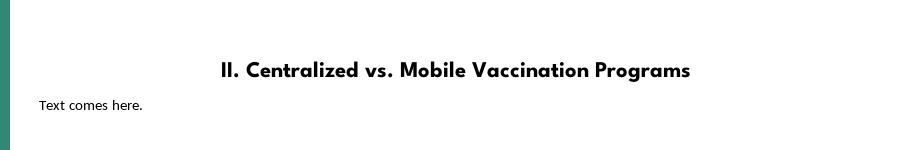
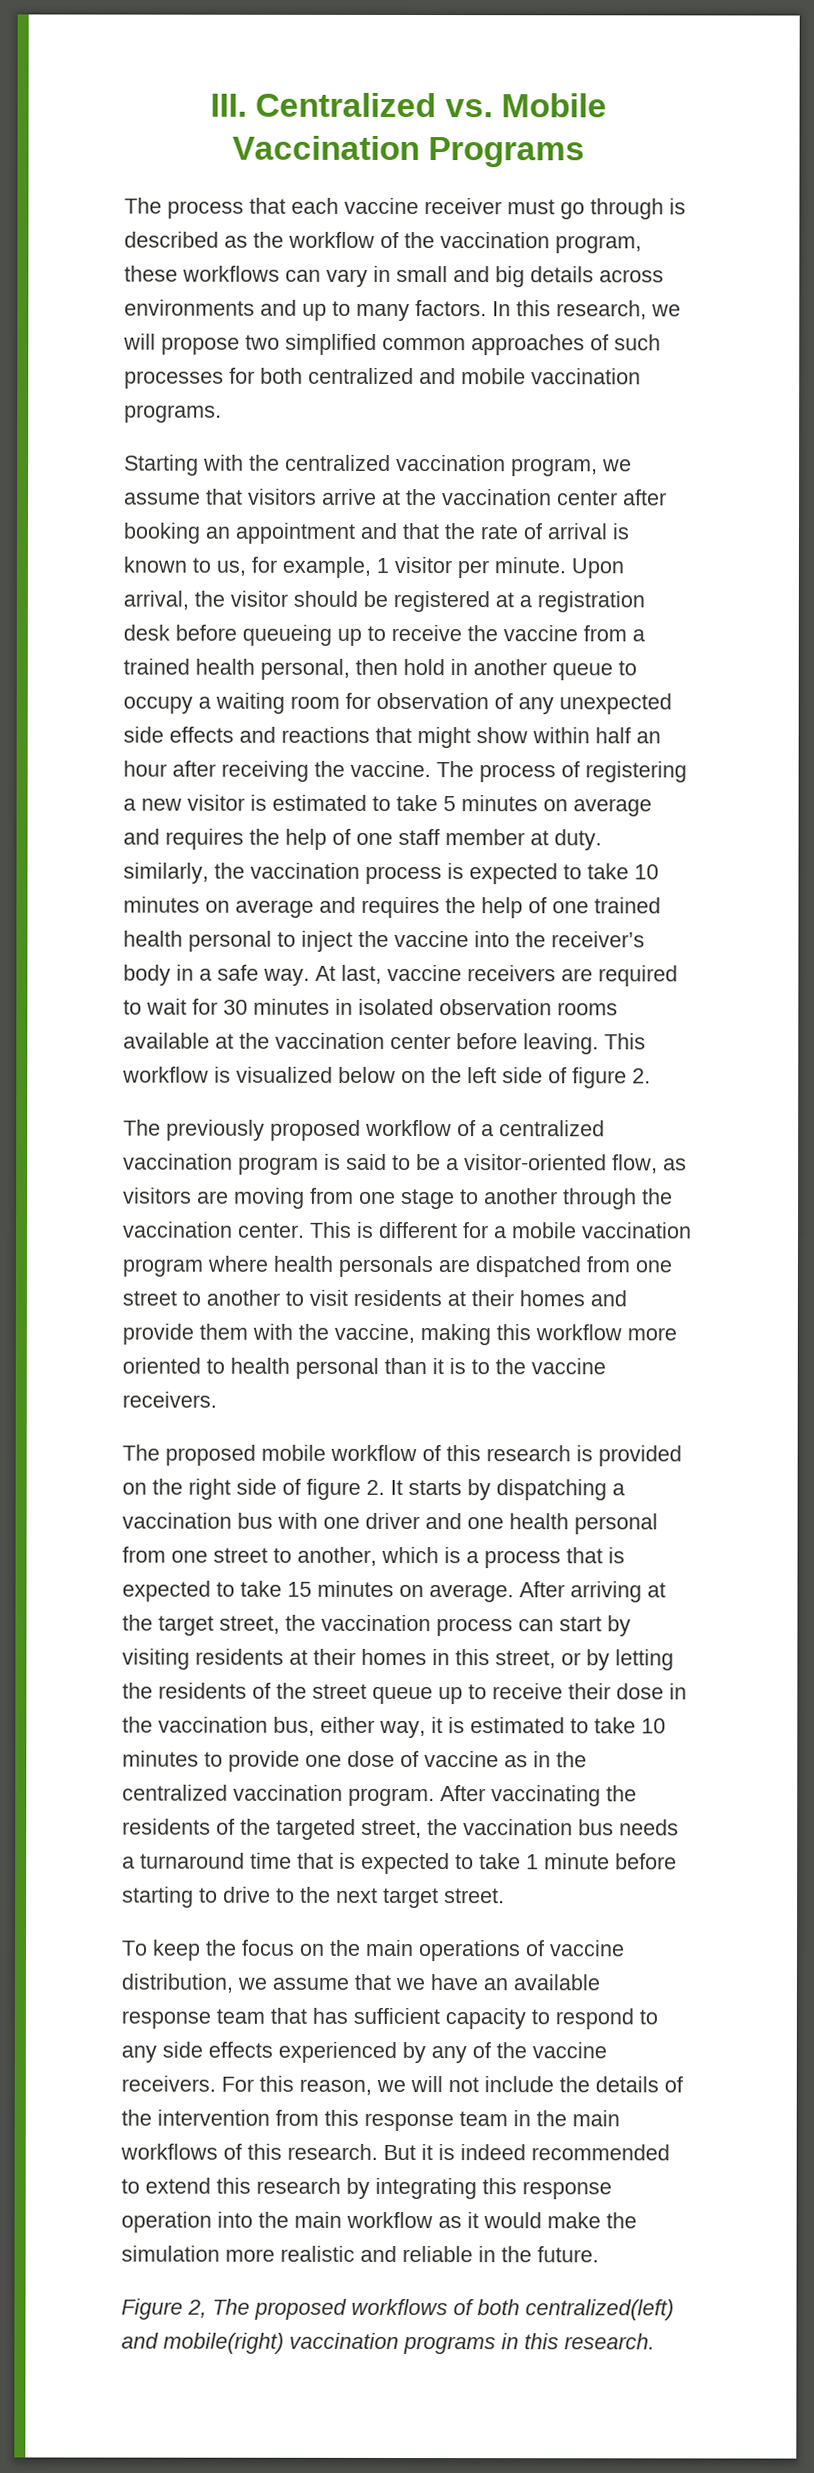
[220,62,240,78] II. -> [210,93,248,117] III.
[39,100,143,110] Text comes here. -> [124,197,686,220] [124,231,642,254] [124,265,664,288] [124,299,681,322] [123,333,661,356] [124,367,641,389] [124,404,222,423] [124,454,632,477] [124,488,667,506] [123,522,629,544] [123,556,624,579] [123,590,645,613] [123,624,645,646] [123,658,637,681] [123,692,672,715] [123,726,661,749] [123,760,687,783] [123,794,652,817] [123,828,602,851] [123,862,659,885] [123,896,661,919] [123,930,645,952] [123,964,678,987] [123,998,618,1016] [123,1032,646,1055] [122,1066,651,1089] [123,1119,605,1141] [123,1153,687,1175] [123,1187,673,1210] [122,1221,692,1239] [122,1255,672,1278] [122,1289,627,1307] [122,1323,677,1346] [122,1357,606,1379] [122,1391,217,1408] [122,1444,682,1467] [122,1478,625,1501] [122,1512,658,1535] [122,1546,625,1569] [122,1580,666,1603] [122,1614,631,1637] [122,1648,674,1671] [122,1682,687,1705] [122,1716,666,1739] [122,1750,587,1772] [122,1784,637,1807] [122,1818,679,1840] [122,1852,677,1875] [122,1886,505,1909] [121,1939,625,1962] [121,1973,600,1993] [121,2007,658,2030] [121,2041,607,2064] [121,2075,683,2095] [121,2109,620,2132] [120,2143,670,2161] [121,2177,612,2200] [121,2211,637,2233] [121,2245,599,2263] [121,2298,674,2321] [121,2332,655,2355] The process that each vaccine receiver must go through is described as the workflow of the vaccination program, these workflows can vary in small and big details across environments and up to many factors. In this research, we will propose two simplified common approaches of such processes for both centralized and mobile vaccination programs. // Starting with the centralized vaccination program, we assume that visitors arrive at the vaccination center after booking an appointment and that the rate of arrival is known to us, for example, 1 visitor per minute. Upon arrival, the visitor should be registered at a registration desk before queueing up to receive the vaccine from a trained health personal, then hold in another queue to occupy a waiting room for observation of any unexpected side effects and reactions that might show within half an hour after receiving the vaccine. The process of registering a new visitor is estimated to take 5 minutes on average and requires the help of one staff member at duty. similarly, the vaccination process is expected to take 10 minutes on average and requires the help of one trained health personal to inject the vaccine into the receiver’s body in a safe way. At last, vaccine receivers are required to wait for 30 minutes in isolated observation rooms available at the vaccination center before leaving. This workflow is visualized below on the left side of figure 2. // The previously proposed workflow of a centralized vaccination program is said to be a visitor-oriented flow, as visitors are moving from one stage to another through the vaccination center. This is different for a mobile vaccination program where health personals are dispatched from one street to another to visit residents at their homes and provide them with the vaccine, making this workflow more oriented to health personal than it is to the vaccine receivers. // The proposed mobile workflow of this research is provided on the right side of figure 2. It starts by dispatching a vaccination bus with one driver and one health personal from one street to another, which is a process that is expected to take 15 minutes on average. After arriving at the target street, the vaccination process can start by visiting residents at their homes in this street, or by letting the residents of the street queue up to receive their dose in the vaccination bus, either way, it is estimated to take 10 minutes to provide one dose of vaccine as in the centralized vaccination program. After vaccinating the residents of the targeted street, the vaccination bus needs a turnaround time that is expected to take 1 minute before starting to drive to the next target street. // To keep the focus on the main operations of vaccine distribution, we assume that we have an available response team that has sufficient capacity to respond to any side effects experienced by any of the vaccine receivers. For this reason, we will not include the details of the intervention from this response team in the main workflows of this research. But it is indeed recommended to extend this research by integrating this response operation into the main workflow as it would make the simulation more realistic and reliable in the future. // Figure 2, The proposed workflows of both centralized(left) and mobile(right) vaccination programs in this research.

